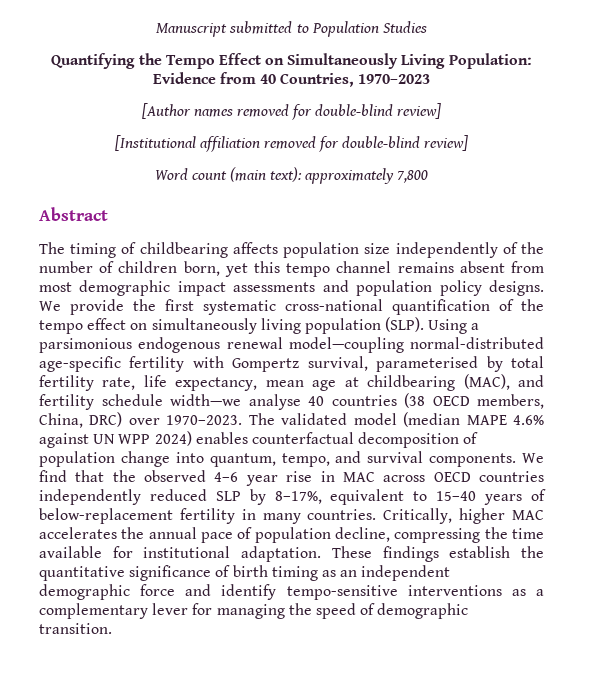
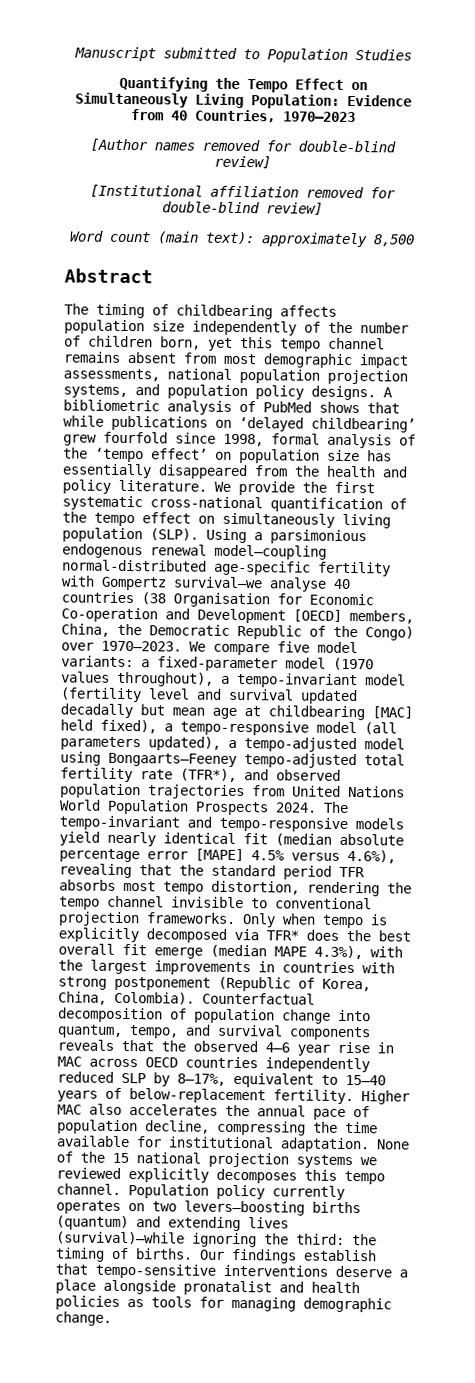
[397,170,429,183] 7,800 -> [372,234,415,247] 8,500
[233,280,544,296] assessments and population policy designs. -> [63,368,408,385] [63,384,393,401] [63,399,400,415] [63,415,416,433] [63,431,416,449] [63,447,392,464] [62,463,408,480] [62,479,207,494] assessments, national population projection systems, and population policy designs. A bibliometric analysis of PubMed shows that while publications on ‘delayed childbearing’ grew fourfold since 1998, formal analysis of the ‘tempo effect’ on population size has essentially disappeared from the health and policy literature.
[307,356,544,372] [39,374,544,391] [39,393,544,410] [39,412,544,428] [39,431,354,448] survival, parameterised by total fertility rate, life expectancy, mean age at childbearing (MAC), and fertility schedule width—we analyse 40 countries (38 OECD members, China, DRC) over 1970–2023. The validated model (median MAPE 4.6% against UN WPP 2024) enables counterfactual -> [173,576,351,592] [61,591,374,608] [61,607,414,624] [61,623,414,641] [61,640,358,656] [61,655,374,672] [61,671,406,689] [60,687,358,705] [60,703,413,721] [60,719,397,736] [60,736,405,753] [60,751,405,769] [60,767,341,783] [60,783,405,800] [59,799,349,816] [59,815,404,832] [59,831,404,847] [59,848,396,864] [59,863,365,880] [59,879,412,897] [59,895,372,910] [58,911,388,929] [58,927,411,943] [58,943,403,960] [58,959,395,976] [58,976,371,992] [58,991,315,1005] survival—we analyse 40 countries (38 Organisation for Economic Co-operation and Development [OECD] members, China, the Democratic Republic of the Congo) over 1970–2023. We compare five model variants: a fixed-parameter model (1970 values throughout), a tempo-invariant model (fertility level and survival updated decadally but mean age at childbearing [MAC] held fixed), a tempo-responsive model (all parameters updated), a tempo-adjusted model using Bongaarts–Feeney tempo-adjusted total fertility rate (TFR*), and observed population trajectories from United Nations World Population Prospects 2024. The tempo-invariant and tempo-responsive models yield nearly identical fit (median absolute percentage error [MAPE] 4.5% versus 4.6%), revealing that the standard period TFR absorbs most tempo distortion, rendering the tempo channel invisible to conventional projection frameworks. Only when tempo is explicitly decomposed via TFR* does the best overall fit emerge (median MAPE 4.3%), with the largest improvements in countries with strong postponement (Republic of Korea, China, Colombia). Counterfactual
[429,453,544,467] [39,470,67,482] components. We find -> [289,1026,371,1041] [57,1039,114,1051] components reveals
[179,508,544,524] fertility in many countries. Critically, higher MAC -> [273,1089,410,1105] [57,1103,122,1115] fertility. Higher MAC also
[331,546,544,562] [39,565,451,581] [39,584,544,600] [39,603,469,619] [39,623,112,634] These findings establish the quantitative significance of birth timing as an independent demographic force and identify tempo-sensitive interventions as a complementary lever for managing the speed of demographic transition. -> [376,1139,410,1150] [56,1151,377,1169] [56,1167,385,1185] [56,1183,345,1200] [56,1200,361,1216] [56,1215,289,1232] [56,1231,377,1248] [55,1247,377,1264] [55,1263,408,1279] [55,1279,360,1296] [55,1295,392,1313] [55,1311,112,1326] None of the 15 national projection systems we reviewed explicitly decomposes this tempo channel. Population policy currently operates on two levers—boosting births (quantum) and extending lives (survival)—while ignoring the third: the timing of births. Our findings establish that tempo-sensitive interventions deserve a place alongside pronatalist and health policies as tools for managing demographic change.

